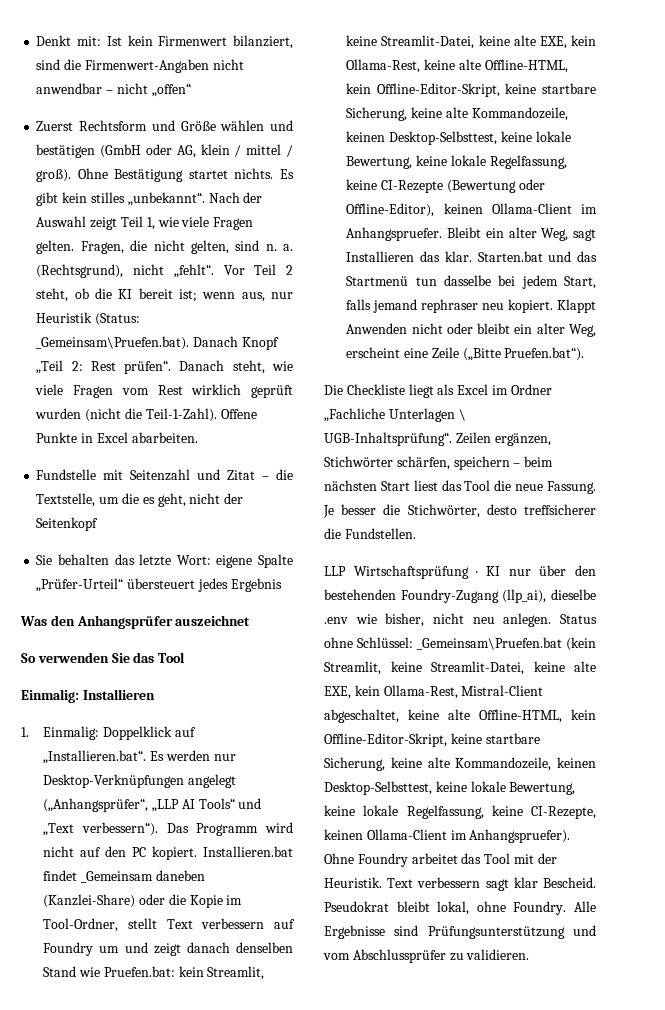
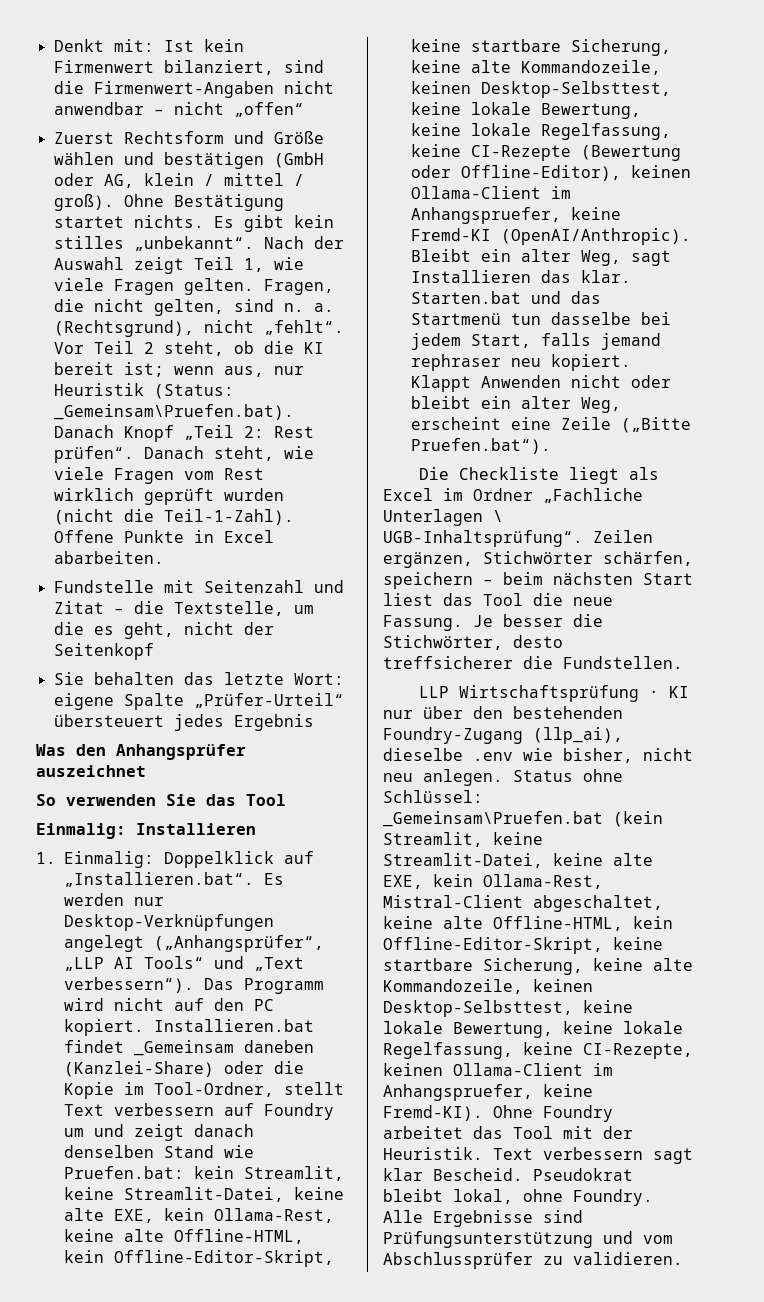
[346,227,443,241] Anhangspruefer. -> [411,207,621,224] [411,228,691,245] Anhangspruefer, keine Fremd-KI (OpenAI/Anthropic).
[469,829,571,843] Anhangspruefer). -> [383,1084,593,1101] [383,1105,483,1121] Anhangspruefer, keine Fremd-KI).

